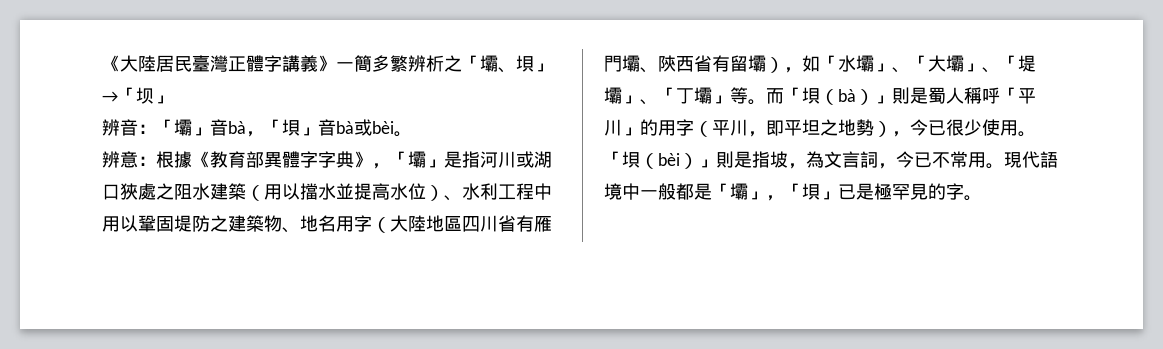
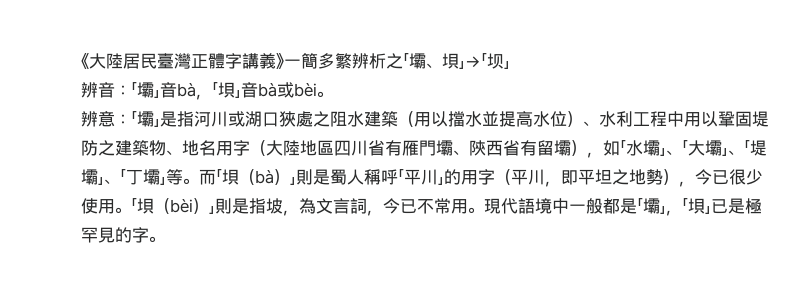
[156,151,390,169] 根據《教育部異體字字典》， -> (131, 119) none

